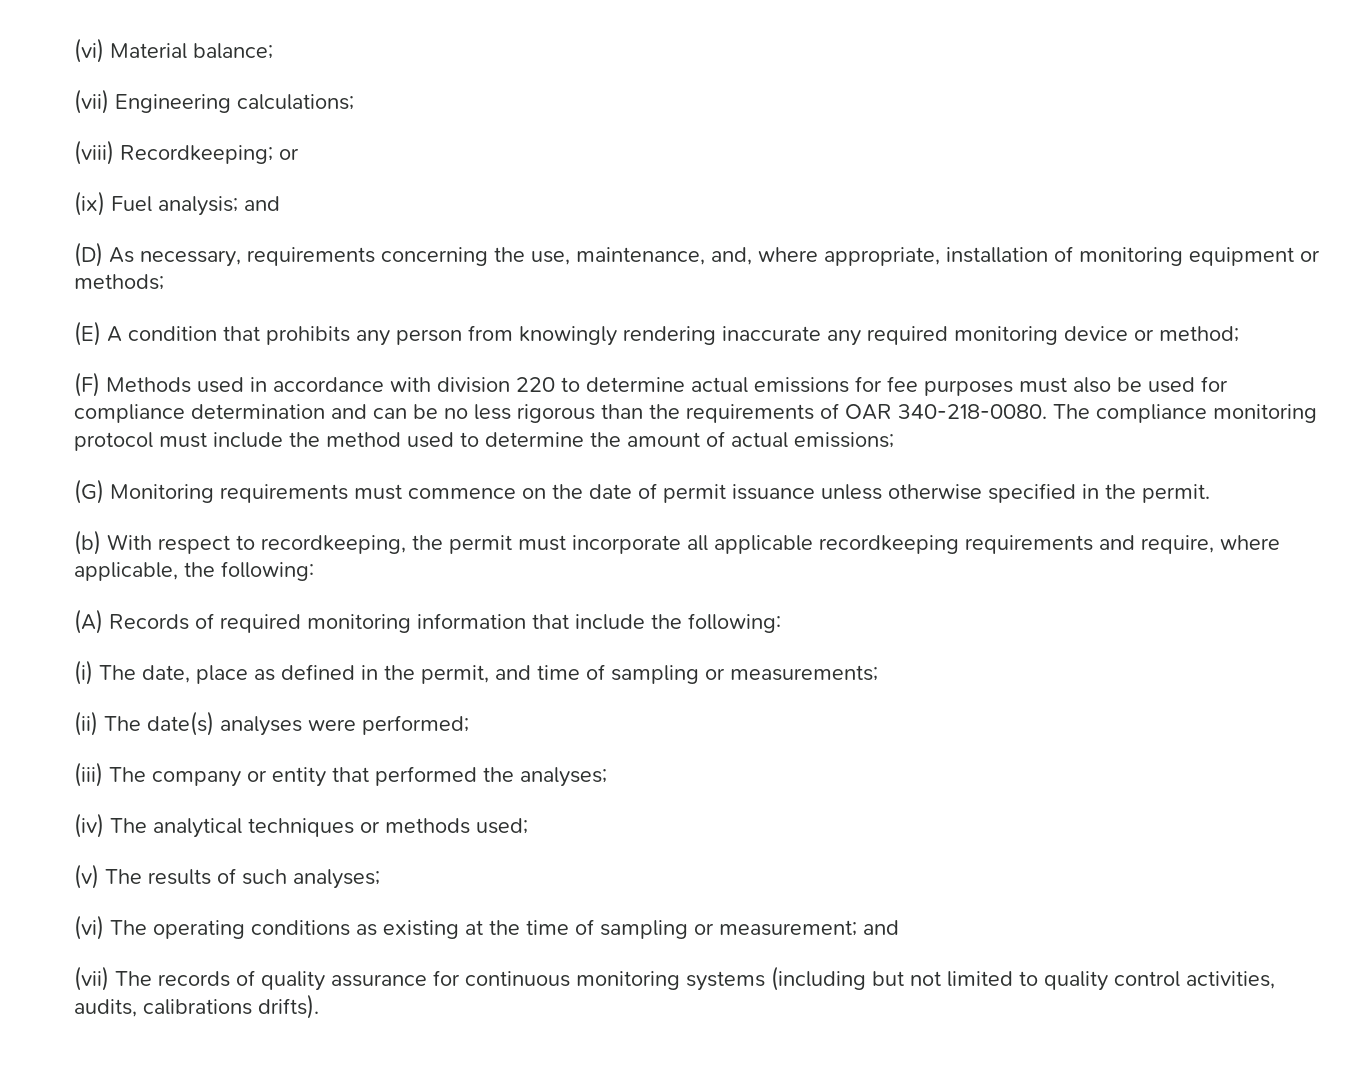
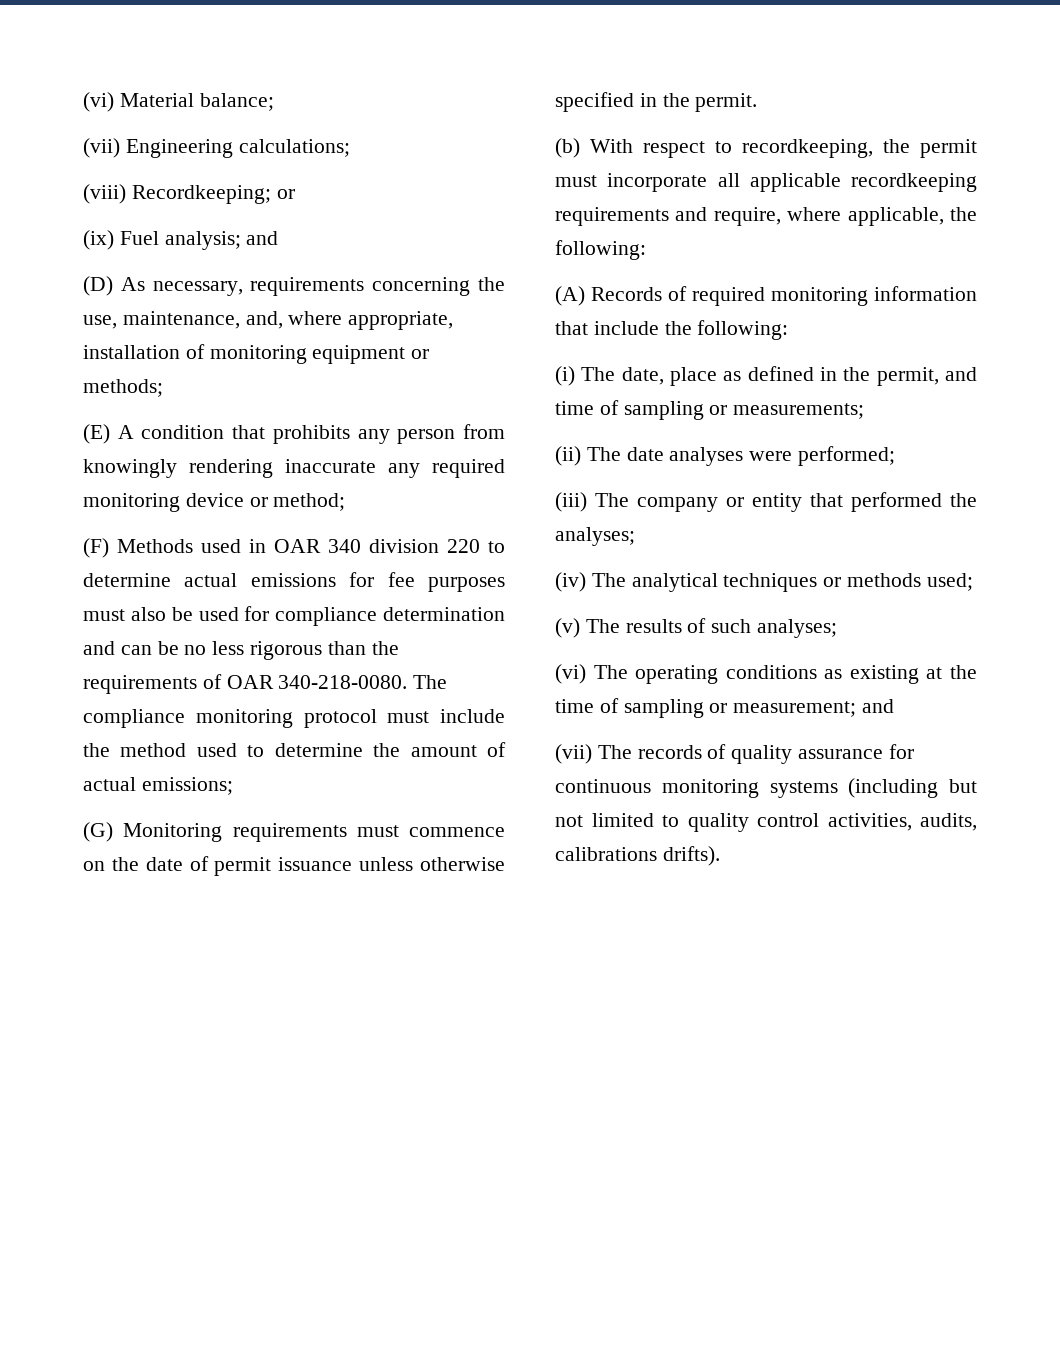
[273,377,431,392] accordance with -> [274,539,361,553] OAR 340
[147,711,214,736] date(s) -> [626,447,664,461] date

